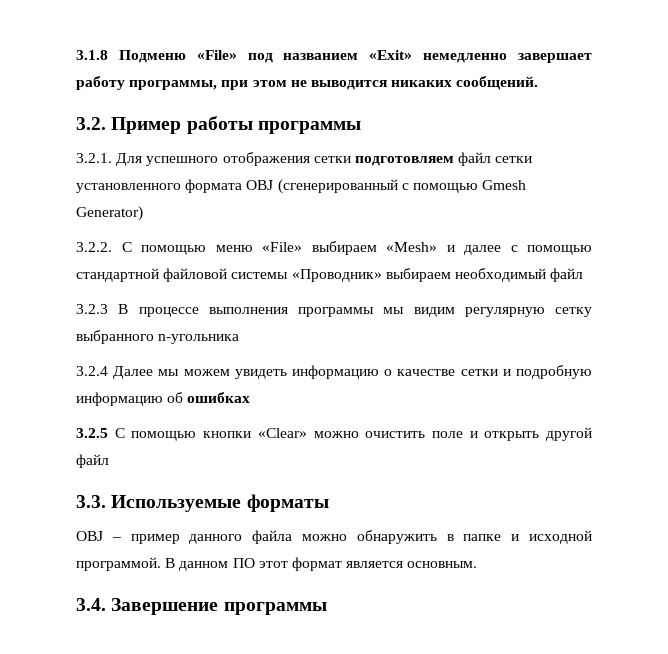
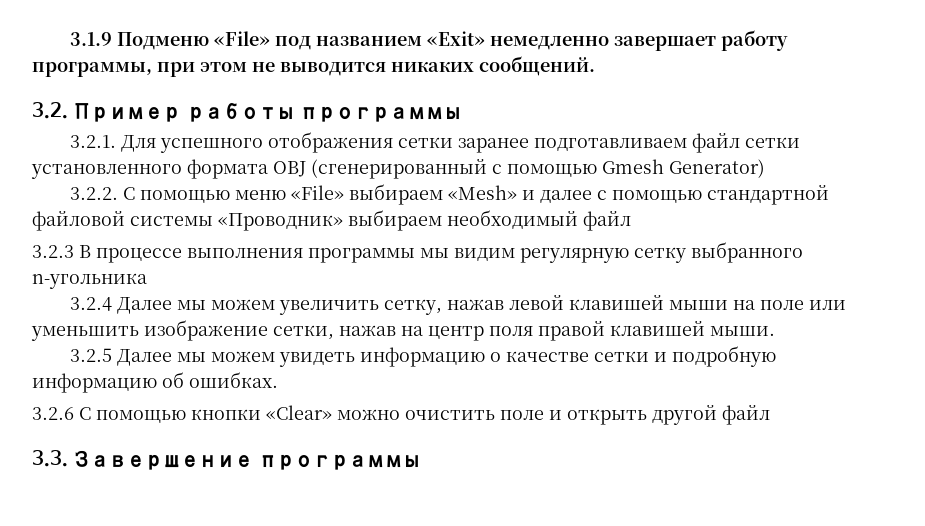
[76,50,108,60] 3.1.8 -> [70,32,113,46] 3.1.9
[354,156,454,166] подготовляем -> [458,138,688,153] заранее подготавливаем
(230, 372) none -> [279,295,847,315] [31,320,775,341] [70,348,276,366] увеличить сетку, нажав левой клавишей мыши на поле или уменьшить изображение сетки, нажав на центр поля правой клавишей мыши. // 3.2.5 Далее мы можем
[187,392,251,403] [76,428,108,438] ошибках // 3.2.5 -> [189,372,278,388] [32,407,74,420] ошибках. // 3.2.6
[111,494,329,512] [76,530,592,544] [76,557,478,571] [76,598,106,611] Используемые форматы // OBJ – пример данного файла можно обнаружить в папке и исходной программой. В данном ПО этот формат является основным. // 3.4. -> (68, 458) none

